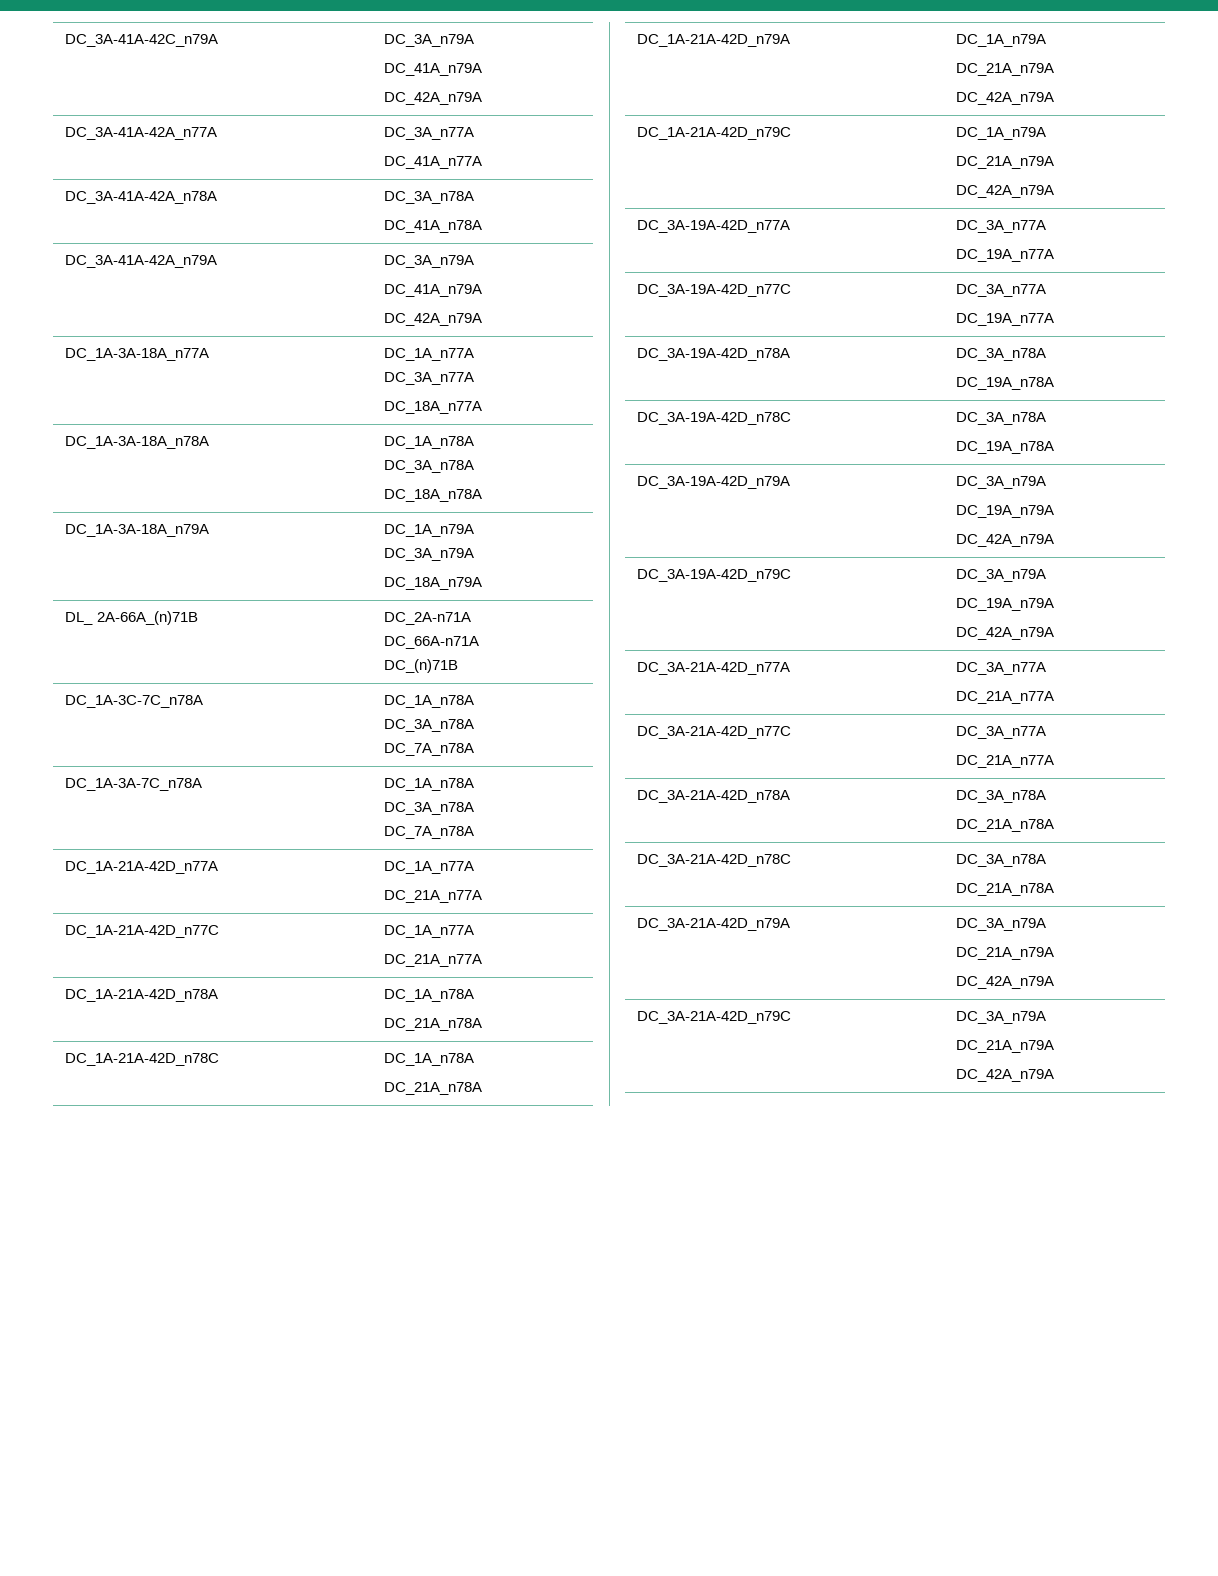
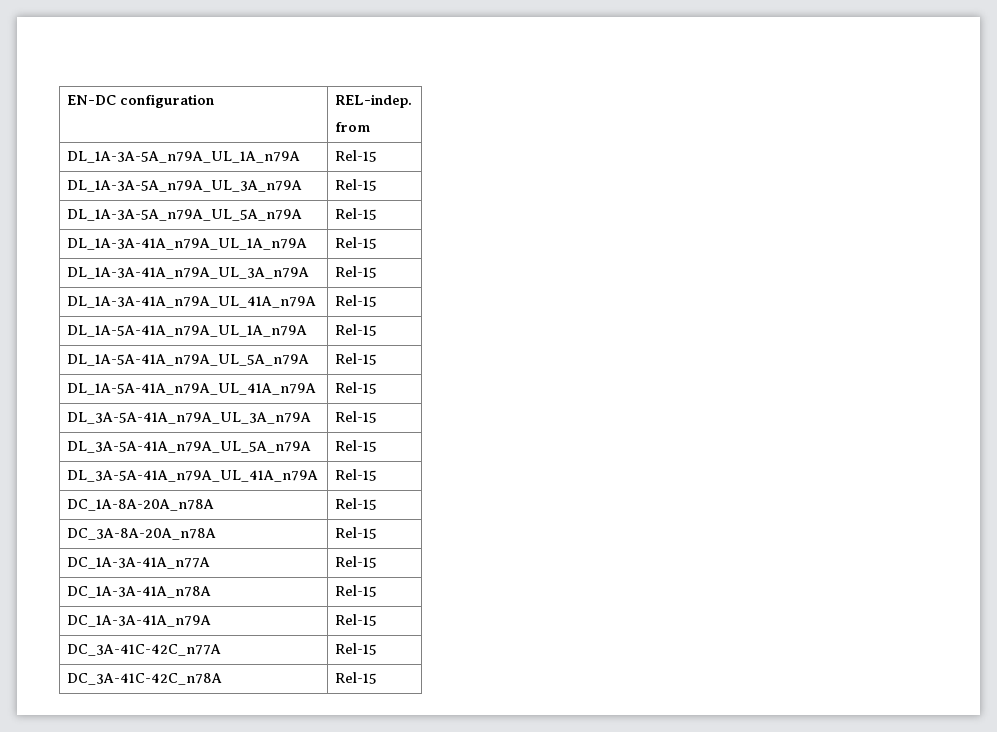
[65,34,219,47] [384,34,475,47] [384,63,483,76] [384,92,483,105] [65,127,218,140] [384,127,475,140] [384,156,483,169] [65,191,218,204] [384,191,475,204] [384,220,483,233] [65,255,218,268] [384,255,475,268] [384,284,483,297] [384,313,483,326] [65,348,210,361] [384,348,475,361] [384,372,475,385] [384,401,483,414] [65,436,210,449] [384,436,475,449] [384,460,475,473] [384,489,483,502] [65,524,210,537] [384,524,475,537] [384,548,475,561] [384,577,483,590] [65,611,198,625] [384,612,472,625] [384,636,480,649] [384,659,459,673] [65,695,204,708] [384,695,475,708] [384,719,475,732] [384,743,475,756] [65,778,203,791] [384,778,475,791] [384,802,475,815] [384,826,475,839] [65,861,219,874] [384,861,475,874] [384,890,483,903] [65,925,220,938] [384,925,475,938] [384,954,483,967] [65,989,219,1002] [384,989,475,1002] [384,1018,483,1031] [65,1053,220,1066] [384,1053,475,1066] [384,1082,483,1095] [637,34,791,47] [956,34,1047,47] [956,63,1055,76] [956,92,1055,105] [637,127,792,140] [956,127,1047,140] [956,156,1055,169] [956,185,1055,198] [637,220,791,233] [956,220,1047,233] [956,249,1055,262] [637,284,792,297] [956,284,1047,297] [956,313,1055,326] [637,348,791,361] [956,348,1047,361] [956,377,1055,390] [637,412,792,425] [956,412,1047,425] [956,441,1055,454] [637,476,791,489] [956,476,1047,489] [956,505,1055,518] [956,534,1055,547] [637,569,792,582] [956,569,1047,582] [956,598,1055,611] [956,627,1055,640] [637,662,791,675] [956,662,1047,675] [956,691,1055,704] [637,726,792,739] [956,726,1047,739] [956,755,1055,768] [637,790,791,803] [956,790,1047,803] [956,819,1055,832] [637,854,792,867] [956,854,1047,867] [956,883,1055,896] [637,918,791,931] [956,918,1047,931] [956,947,1055,960] [956,976,1055,989] [637,1011,792,1024] [956,1011,1047,1024] [956,1040,1055,1053] [956,1069,1055,1082] DC_3A-41A-42C_n79A | DC_3A_n79A // DC_41A_n79A // DC_42A_n79A // DC_3A-41A-42A_n77A | DC_3A_n77A // DC_41A_n77A // DC_3A-41A-42A_n78A | DC_3A_n78A // DC_41A_n78A // DC_3A-41A-42A_n79A | DC_3A_n79A // DC_41A_n79A // DC_42A_n79A // DC_1A-3A-18A_n77A | DC_1A_n77A // DC_3A_n77A // DC_18A_n77A // DC_1A-3A-18A_n78A | DC_1A_n78A // DC_3A_n78A // DC_18A_n78A // DC_1A-3A-18A_n79A | DC_1A_n79A // DC_3A_n79A // DC_18A_n79A // DL_ 2A-66A_(n)71B | DC_2A-n71A // DC_66A-n71A // DC_(n)71B // DC_1A-3C-7C_n78A | DC_1A_n78A // DC_3A_n78A // DC_7A_n78A // DC_1A-3A-7C_n78A | DC_1A_n78A // DC_3A_n78A // DC_7A_n78A // DC_1A-21A-42D_n77A | DC_1A_n77A // DC_21A_n77A // DC_1A-21A-42D_n77C | DC_1A_n77A // DC_21A_n77A // DC_1A-21A-42D_n78A | DC_1A_n78A // DC_21A_n78A // DC_1A-21A-42D_n78C | DC_1A_n78A // DC_21A_n78A // DC_1A-21A-42D_n79A | DC_1A_n79A // DC_21A_n79A // DC_42A_n79A // DC_1A-21A-42D_n79C | DC_1A_n79A // DC_21A_n79A // DC_42A_n79A // DC_3A-19A-42D_n77A | DC_3A_n77A // DC_19A_n77A // DC_3A-19A-42D_n77C | DC_3A_n77A // DC_19A_n77A // DC_3A-19A-42D_n78A | DC_3A_n78A // DC_19A_n78A // DC_3A-19A-42D_n78C | DC_3A_n78A // DC_19A_n78A // DC_3A-19A-42D_n79A | DC_3A_n79A // DC_19A_n79A // DC_42A_n79A // DC_3A-19A-42D_n79C | DC_3A_n79A // DC_19A_n79A // DC_42A_n79A // DC_3A-21A-42D_n77A | DC_3A_n77A // DC_21A_n77A // DC_3A-21A-42D_n77C | DC_3A_n77A // DC_21A_n77A // DC_3A-21A-42D_n78A | DC_3A_n78A // DC_21A_n78A // DC_3A-21A-42D_n78C | DC_3A_n78A // DC_21A_n78A // DC_3A-21A-42D_n79A | DC_3A_n79A // DC_21A_n79A // DC_42A_n79A // DC_3A-21A-42D_n79C | DC_3A_n79A // DC_21A_n79A // DC_42A_n79A -> [67,94,215,108] [335,94,413,108] [335,122,371,132] [67,151,301,163] [335,150,378,162] [67,180,303,192] [335,179,378,191] [67,209,303,221] [335,208,378,220] [67,238,308,250] [335,237,378,249] [67,267,310,279] [335,266,378,278] [67,296,317,308] [335,295,378,307] [67,325,308,337] [335,324,378,336] [67,354,310,366] [335,353,378,365] [67,383,317,395] [335,382,378,394] [67,412,312,424] [335,411,378,423] [67,441,312,453] [335,440,378,452] [67,470,319,482] [335,469,378,481] [67,499,215,511] [335,498,378,510] [67,528,217,540] [335,527,378,539] [67,557,211,569] [335,556,378,568] [67,586,212,598] [335,585,378,597] [67,615,212,627] [335,614,378,626] [67,644,222,656] [335,643,378,655] [67,673,223,685] [335,672,378,684] EN-DC configuration | REL-indep. // from // DL_1A-3A-5A_n79A_UL_1A_n79A | Rel-15 // DL_1A-3A-5A_n79A_UL_3A_n79A | Rel-15 // DL_1A-3A-5A_n79A_UL_5A_n79A | Rel-15 // DL_1A-3A-41A_n79A_UL_1A_n79A | Rel-15 // DL_1A-3A-41A_n79A_UL_3A_n79A | Rel-15 // DL_1A-3A-41A_n79A_UL_41A_n79A | Rel-15 // DL_1A-5A-41A_n79A_UL_1A_n79A | Rel-15 // DL_1A-5A-41A_n79A_UL_5A_n79A | Rel-15 // DL_1A-5A-41A_n79A_UL_41A_n79A | Rel-15 // DL_3A-5A-41A_n79A_UL_3A_n79A | Rel-15 // DL_3A-5A-41A_n79A_UL_5A_n79A | Rel-15 // DL_3A-5A-41A_n79A_UL_41A_n79A | Rel-15 // DC_1A-8A-20A_n78A | Rel-15 // DC_3A-8A-20A_n78A | Rel-15 // DC_1A-3A-41A_n77A | Rel-15 // DC_1A-3A-41A_n78A | Rel-15 // DC_1A-3A-41A_n79A | Rel-15 // DC_3A-41C-42C_n77A | Rel-15 // DC_3A-41C-42C_n78A | Rel-15

